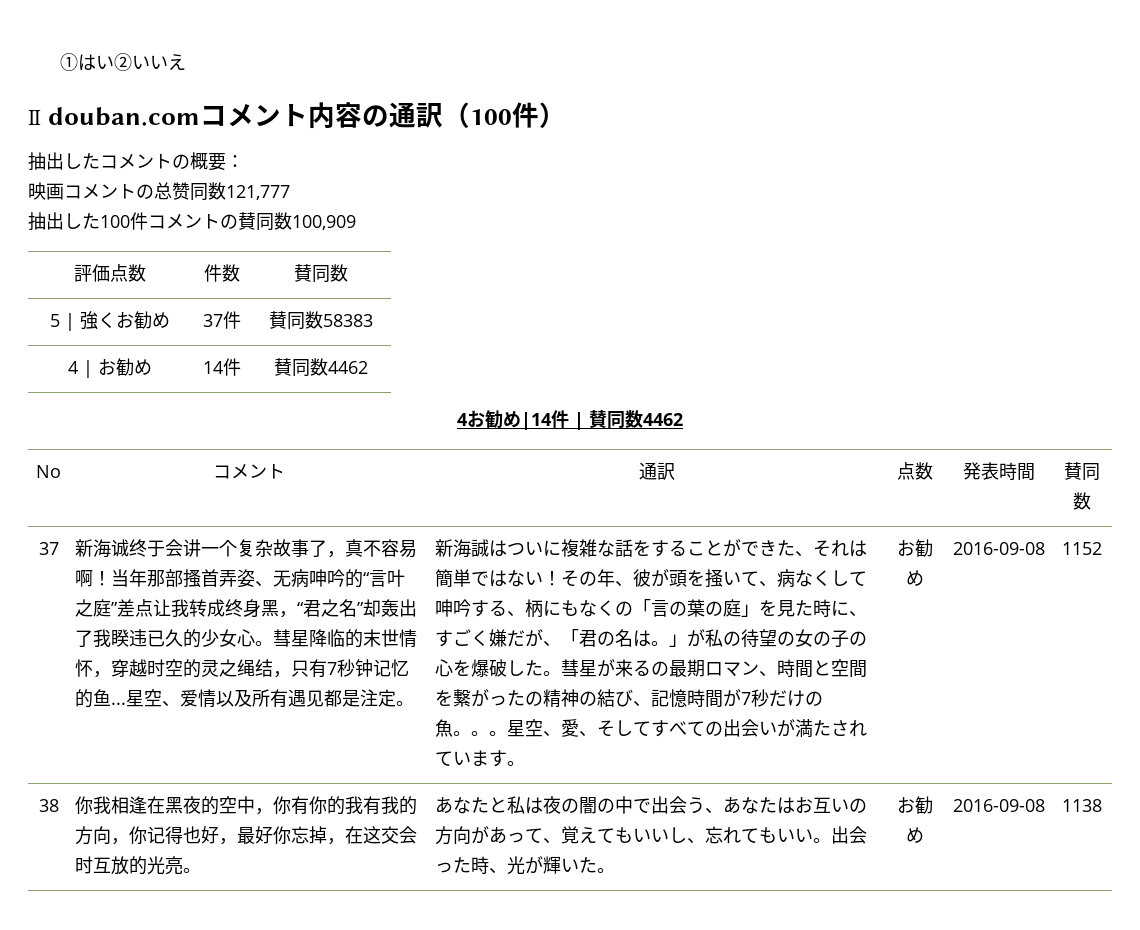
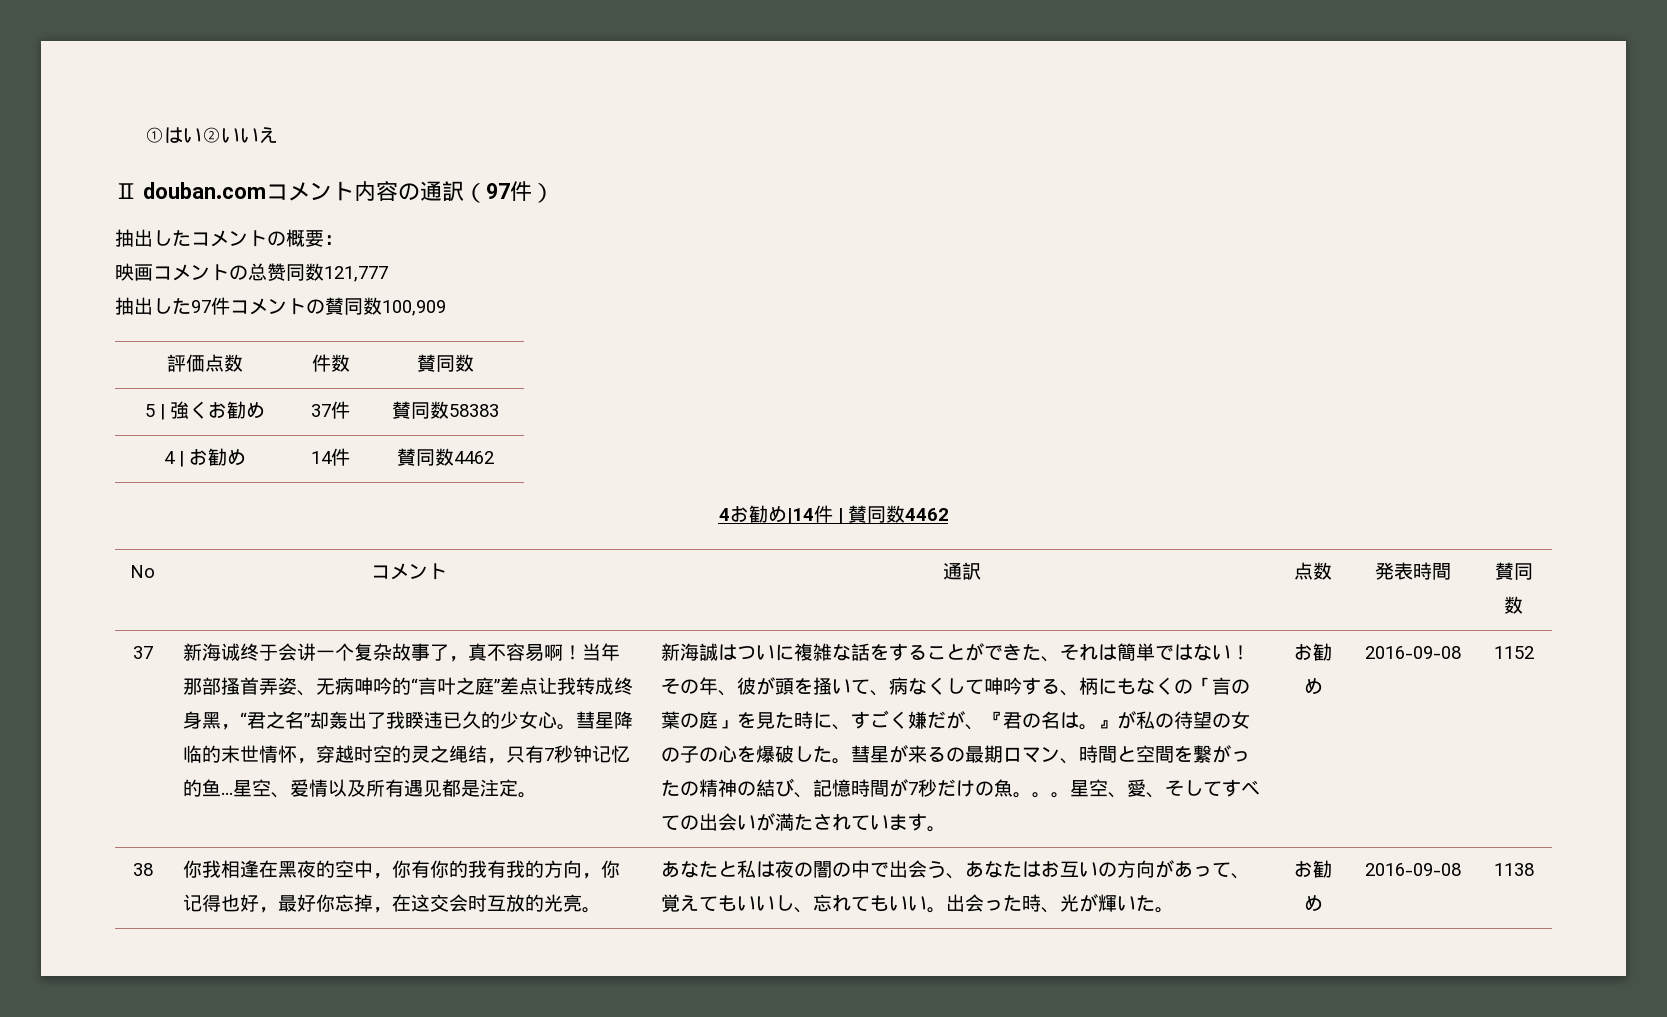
[470,109,513,125] 100 -> [485,183,510,199] 97
[100,215,130,228] 100 -> [191,300,211,313] 97
[561,629,580,645] 「 -> [984,711,1004,727] 『
[669,634,688,647] 」 -> [1098,720,1118,729] 』

